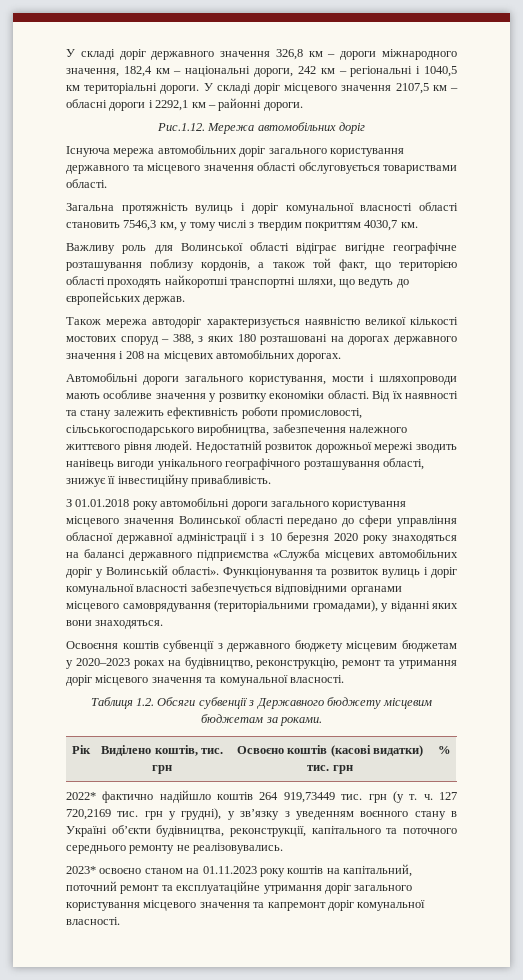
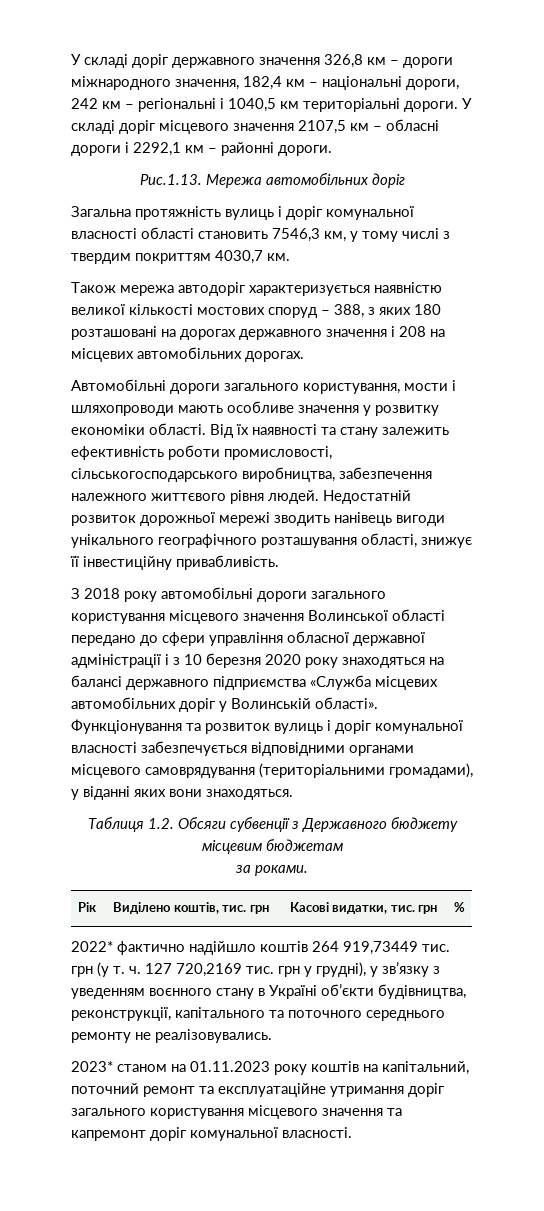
[156,123,205,131] Рис.1.12. -> [139,174,202,185] Рис.1.13.
[66,145,404,157] [66,162,457,174] [66,179,107,188] // Існуюча мережа автомобільних доріг загального користування державного та місцевого значення області обслуговується товариствами області. -> (405, 180) none
[66,242,457,254] [66,258,457,271] [66,275,409,288] [66,292,186,305] // Важливу роль для Волинської області відіграє вигідне географічне розташування поблизу кордонів, а також той факт, що територією області проходять найкоротшi транспортні шляхи, що ведуть до європейських держав. -> (290, 257) none
[75,499,130,507] 01.01.2018 -> [84,588,120,599] 2018
[66,640,457,652] [66,657,457,669] [66,675,344,686] // Освоєння коштів субвенції з державного бюджету місцевим бюджетам у 2020–2023 роках на будівництво, реконструкцію, ремонт та утримання доріг місцевого значення та комунальної власності. -> (293, 794) none
(264, 718) none -> (343, 845) //
[236,745,424,757] Освоєно коштів (касові видатки) -> [289,902,388,914] Касові видатки,
[99,868,142,874] освоєно -> (113, 1066) none

